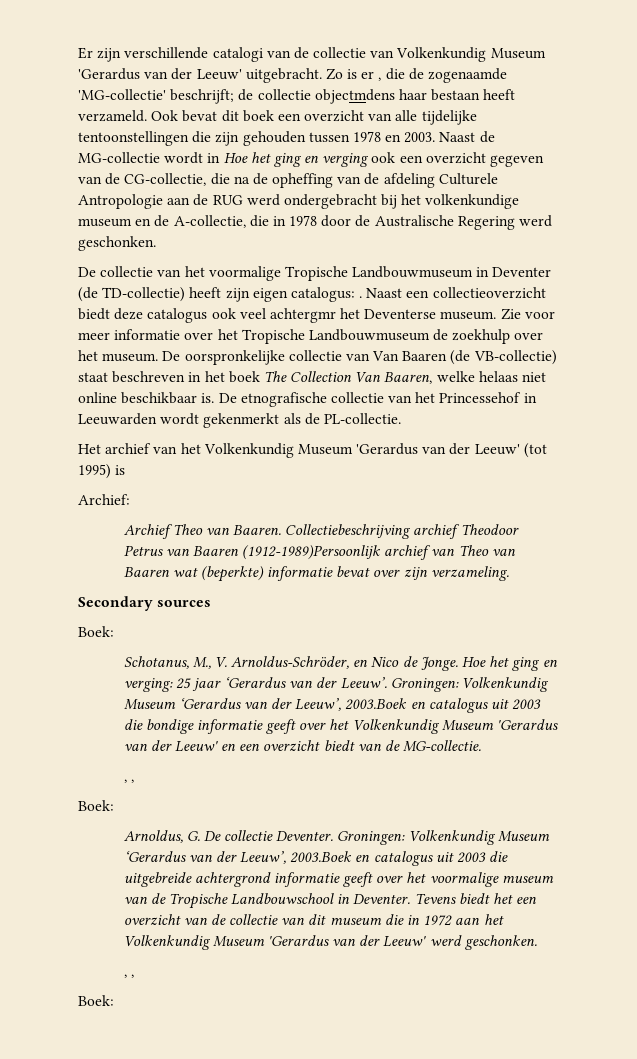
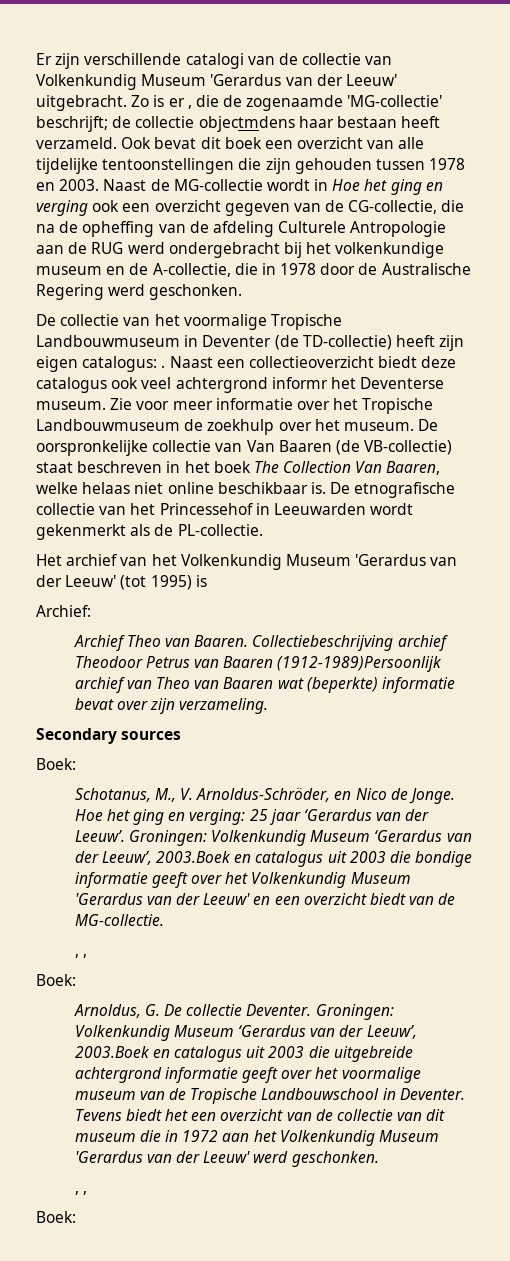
[269,308,336,323] achtergmr -> [175,377,328,393] achtergrond informr

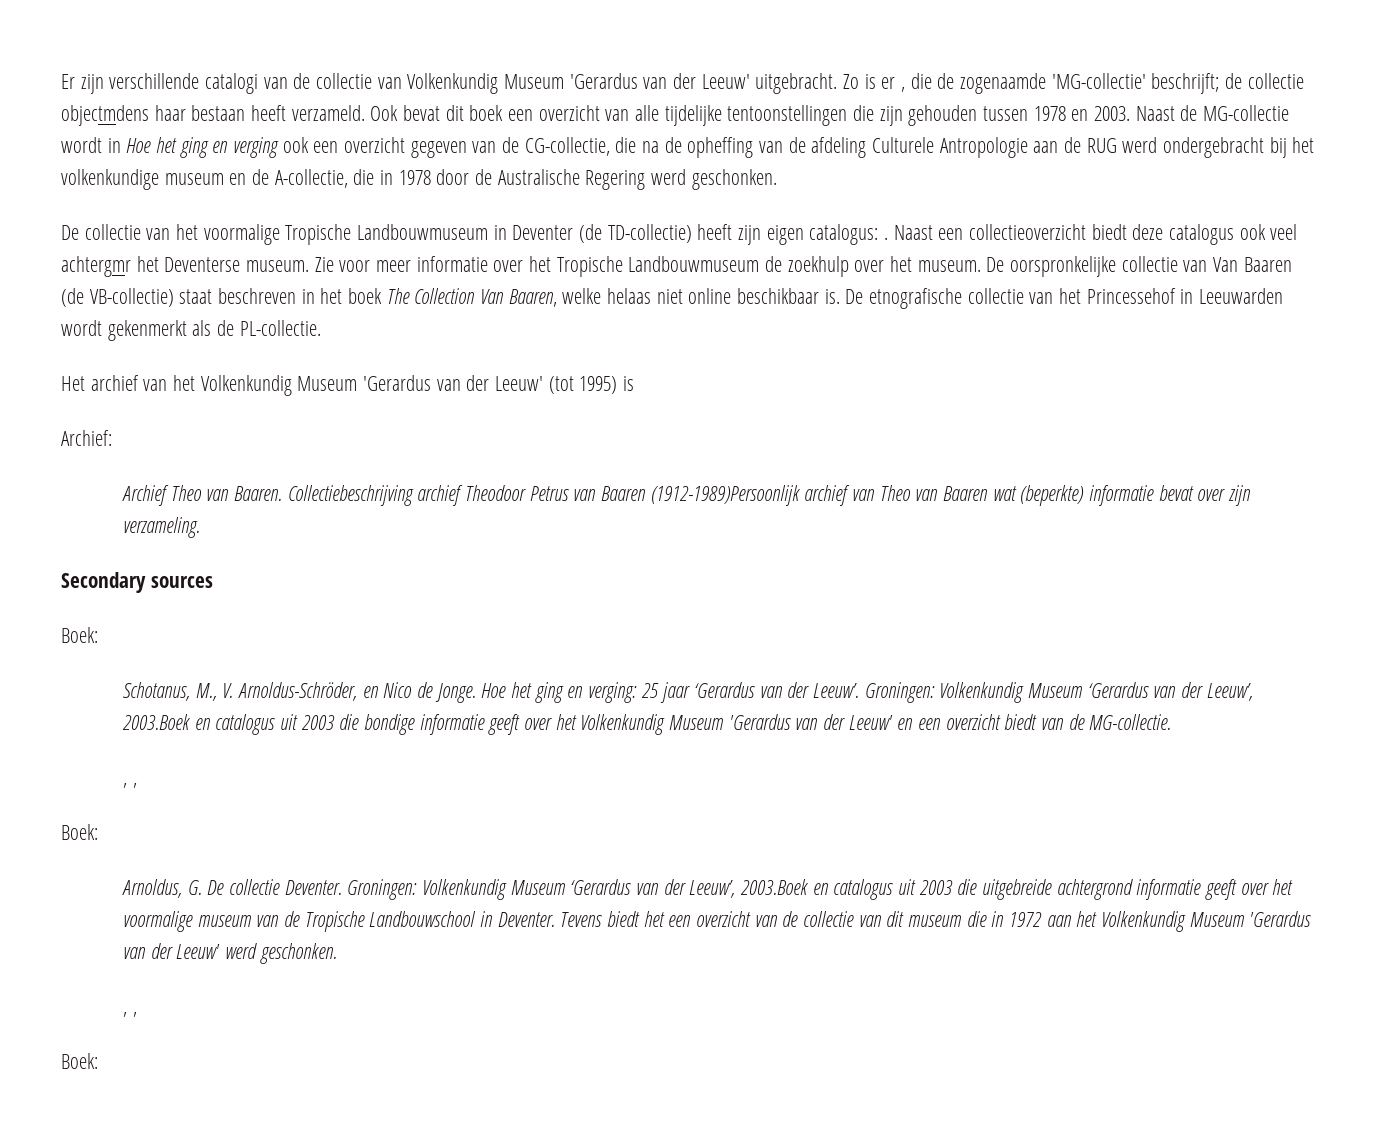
[175,377,328,393] achtergrond informr -> [61,256,131,277] achtergmr

